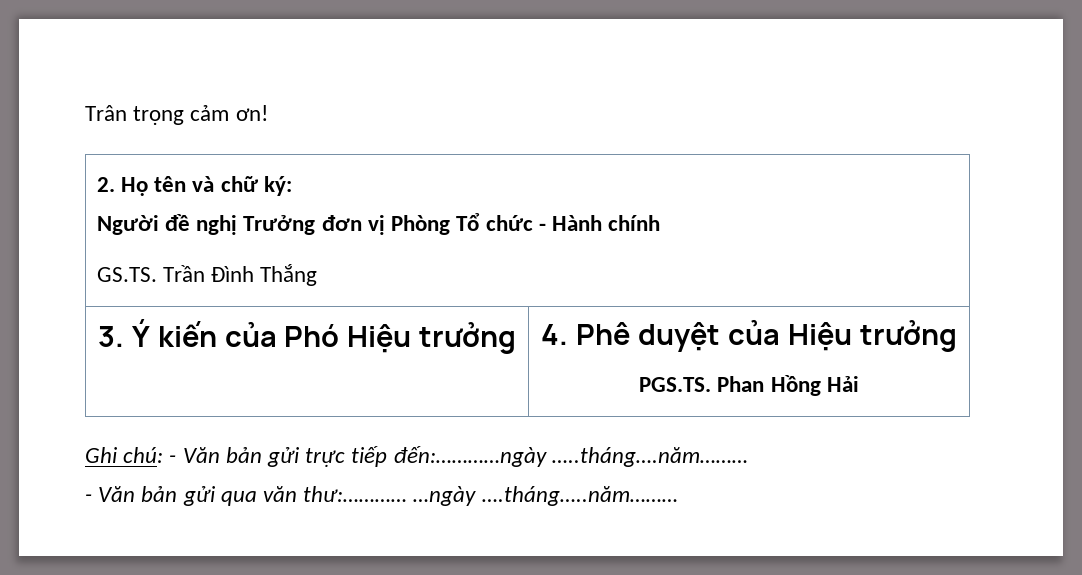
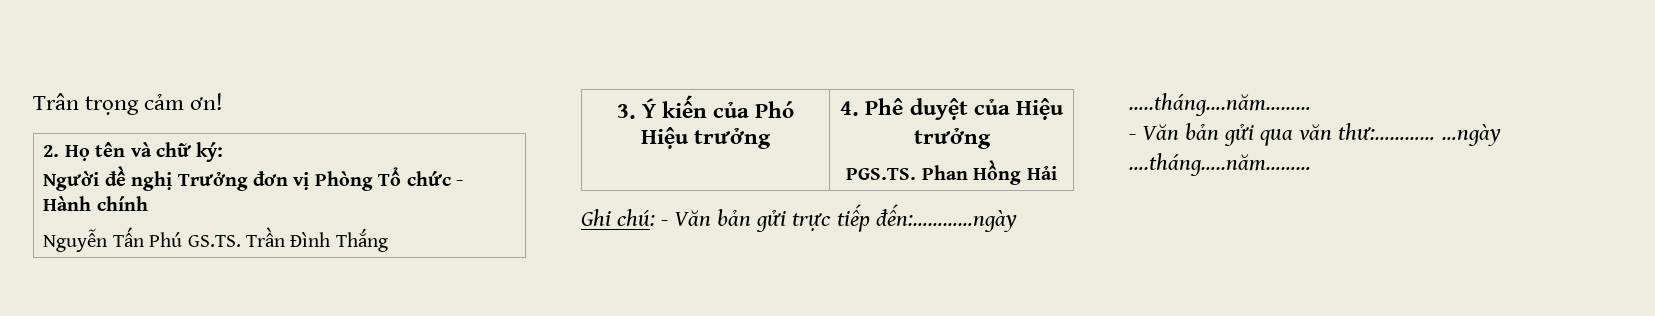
(661, 223) none -> [43,227,183,252] Nguyễn Tấn Phú

